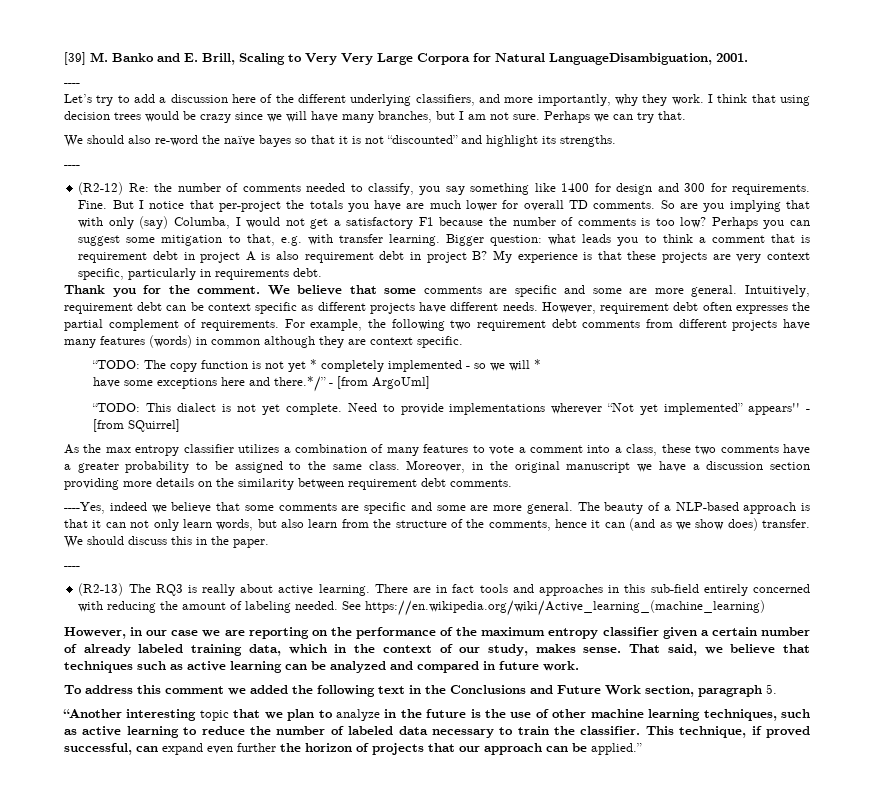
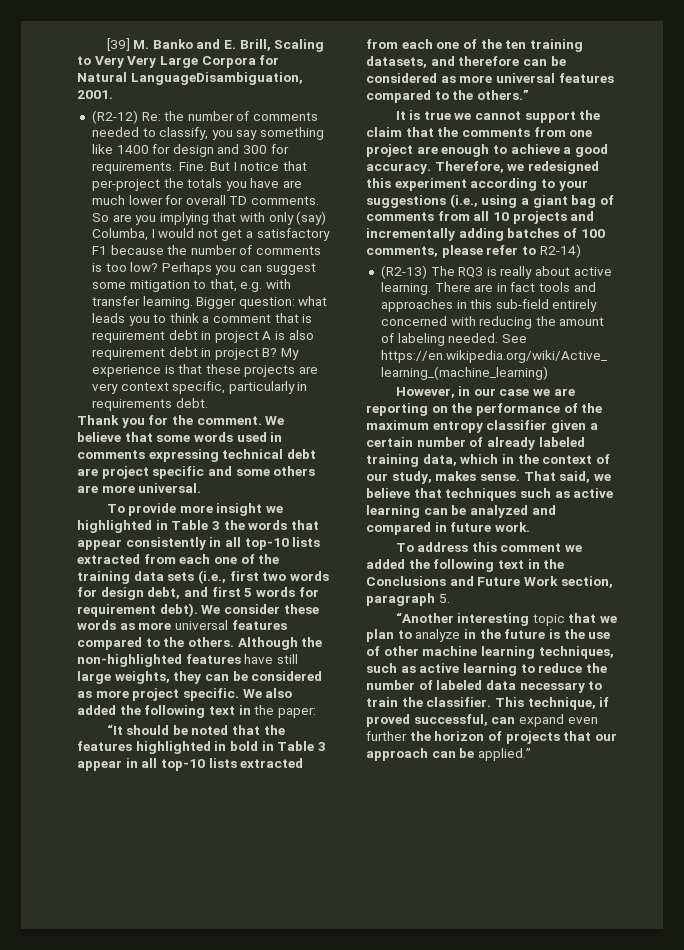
[64,83,80,86] [64,94,811,106] [64,111,686,123] [64,135,616,147] [64,165,80,168] // ---- // Let’s try to add a discussion here of the different underlying classifiers, and more importantly, why they work. I think that using decision trees would be crazy since we will have many branches, but I am not sure. Perhaps we can try that. // We should also re-word the naïve bayes so that it is not “discounted” and highlight its strengths. // ---- -> (113, 94) none
[423,285,810,297] [64,302,811,314] [64,319,810,331] [64,335,463,348] [92,359,542,372] [93,376,431,392] [92,403,811,415] [93,419,181,432] [64,444,811,456] [64,460,810,473] [64,478,512,490] [64,502,810,514] [64,518,810,531] [64,536,269,548] [64,566,80,569] comments are specific and some are more general. Intuitively, requirement debt can be context specific as different projects have different needs. However, requirement debt often expresses the partial complement of requirements. For example, the following two requirement debt comments from different projects have many features (words) in common although they are context specific. // “TODO: The copy function is not yet * completely implemented - so we will * // have some exceptions here and there.*/” - [from ArgoUml] // “TODO: This dialect is not yet complete. Need to provide implementations wherever “Not yet implemented” appears'' - [from SQuirrel] // As the max entropy classifier utilizes a combination of many features to vote a comment into a class, these two comments have a greater probability to be assigned to the same class. Moreover, in the original manuscript we have a discussion section providing more details on the similarity between requirement debt comments. // ----Yes, indeed we believe that some comments are specific and some are more general. The beauty of a NLP-based approach is that it can not only learn words, but also learn from the structure of the comments, hence it can (and as we show does) transfer. We should discuss this in the paper. // ---- -> [193,432,283,442] [77,449,316,462] [77,466,316,479] [77,483,202,493] [106,503,284,516] [77,520,319,533] [77,537,321,550] [77,554,280,564] [77,570,329,584] [77,587,319,600] [77,603,319,617] [77,620,287,630] [77,637,323,650] [77,654,298,667] [77,671,323,684] [77,688,293,701] [77,705,316,718] [106,724,285,735] [77,741,326,754] [77,758,304,771] [366,39,583,52] [366,56,566,68] [366,73,614,83] [366,90,529,103] [395,110,601,123] [366,127,593,137] [366,144,608,157] [366,161,599,174] [366,178,588,191] [366,194,614,208] [366,211,595,224] [366,228,605,241] [366,244,581,258] words used in comments expressing technical debt are project specific and some others are more universal. // To provide more insight we highlighted in Table 3 the words that appear consistently in all top-10 lists extracted from each one of the training data sets (i.e., first two words for design debt, and first 5 words for requirement debt). We consider these words as more universal features compared to the others. Although the non-highlighted features have still large weights, they can be considered as more project specific. We also added the following text in the paper: // “It should be noted that the features highlighted in bold in Table 3 appear in all top-10 lists extracted from each one of the ten training datasets, and therefore can be considered as more universal features compared to the others.” // It is true we cannot support the claim that the comments from one project are enough to achieve a good accuracy. Therefore, we redesigned this experiment according to your suggestions (i.e., using a giant bag of comments from all 10 projects and incrementally adding batches of 100 comments, please refer to R2-14)

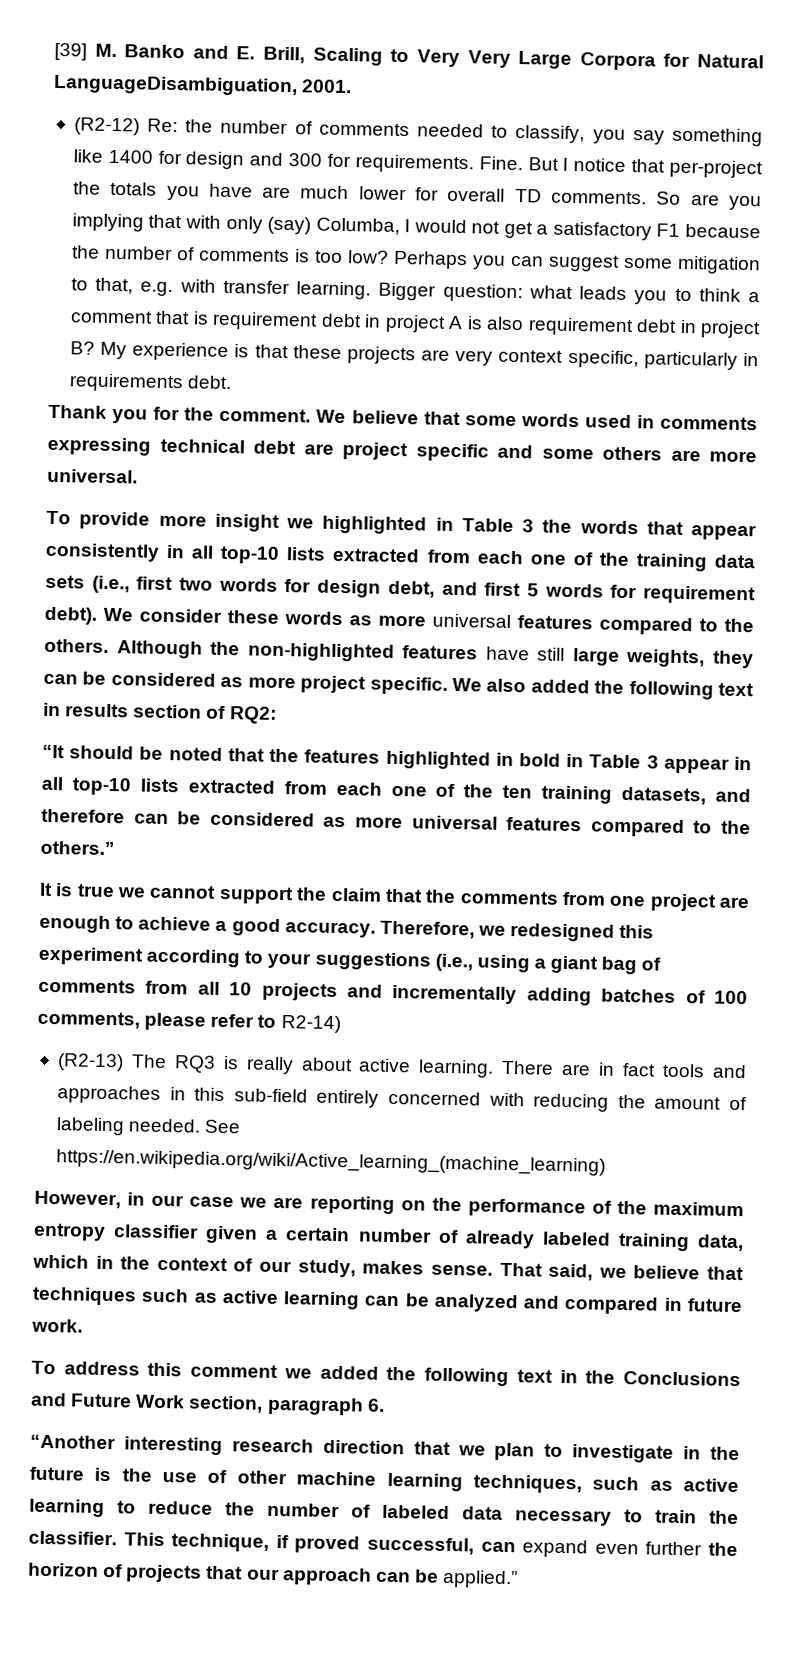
[254,705,316,718] the paper: -> [65,703,277,724] results section of RQ2:
[438,594,450,603] 5. -> [366,1398,385,1412] 6.
[532,614,565,626] topic -> [231,1438,405,1455] research direction
[415,629,461,642] analyze -> [572,1444,675,1463] investigate

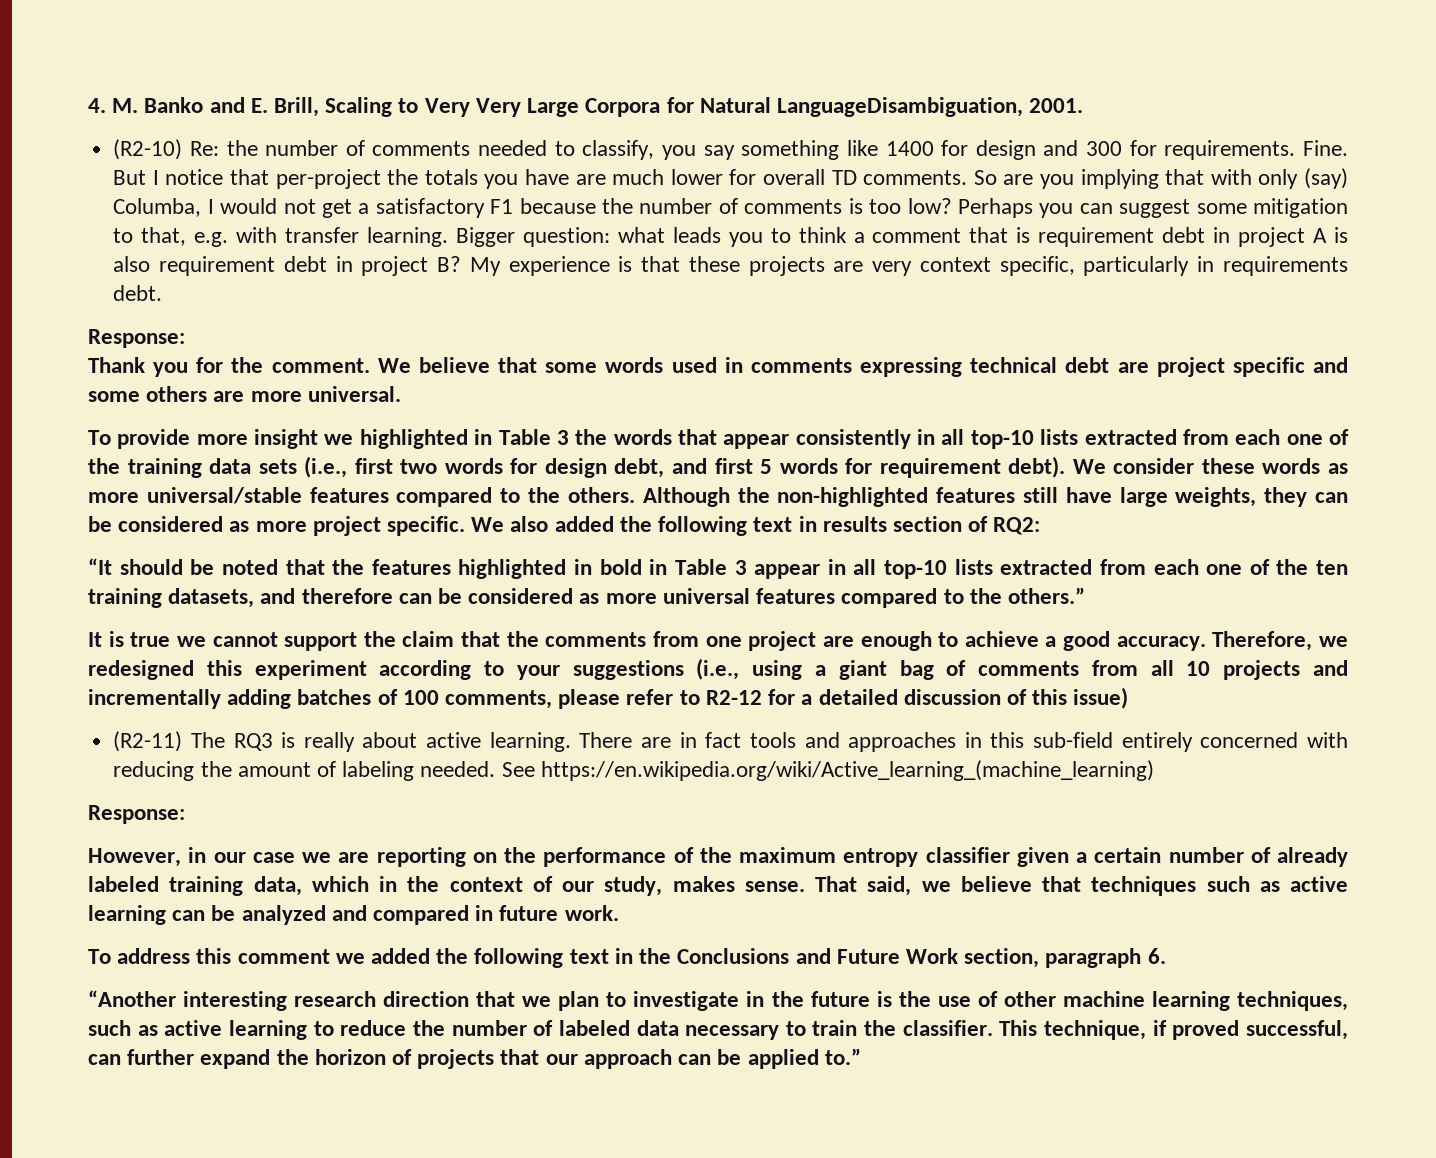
[54,42,87,61] [39] -> [88,98,106,113] 4.
[73,117,140,136] (R2-12) -> [113,139,183,160] (R2-10)
(233, 382) none -> [88,329,185,348] // Response:
[432,613,511,628] universal -> [146,487,302,504] universal/stable
[485,646,566,661] have still -> [1022,487,1112,503] still have
[280,1015,341,1034] [56,1053,124,1072] R2-14) // (R2-13) -> [705,687,1129,709] [113,731,183,752] R2-12 for a detailed discussion of this issue) // (R2-11)
(606, 1162) none -> [88,805,185,824] // Response:
[522,1539,703,1558] expand even further -> [127,1049,271,1069] further expand
[442,1569,519,1589] applied.” -> [747,1048,861,1069] applied to.”

